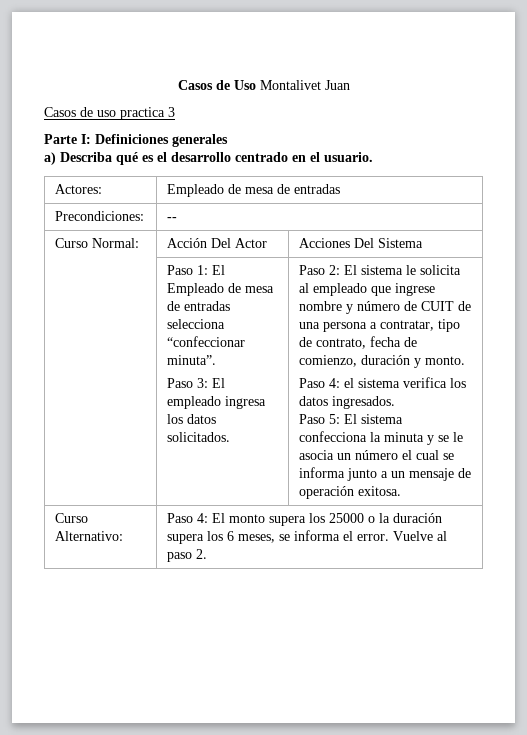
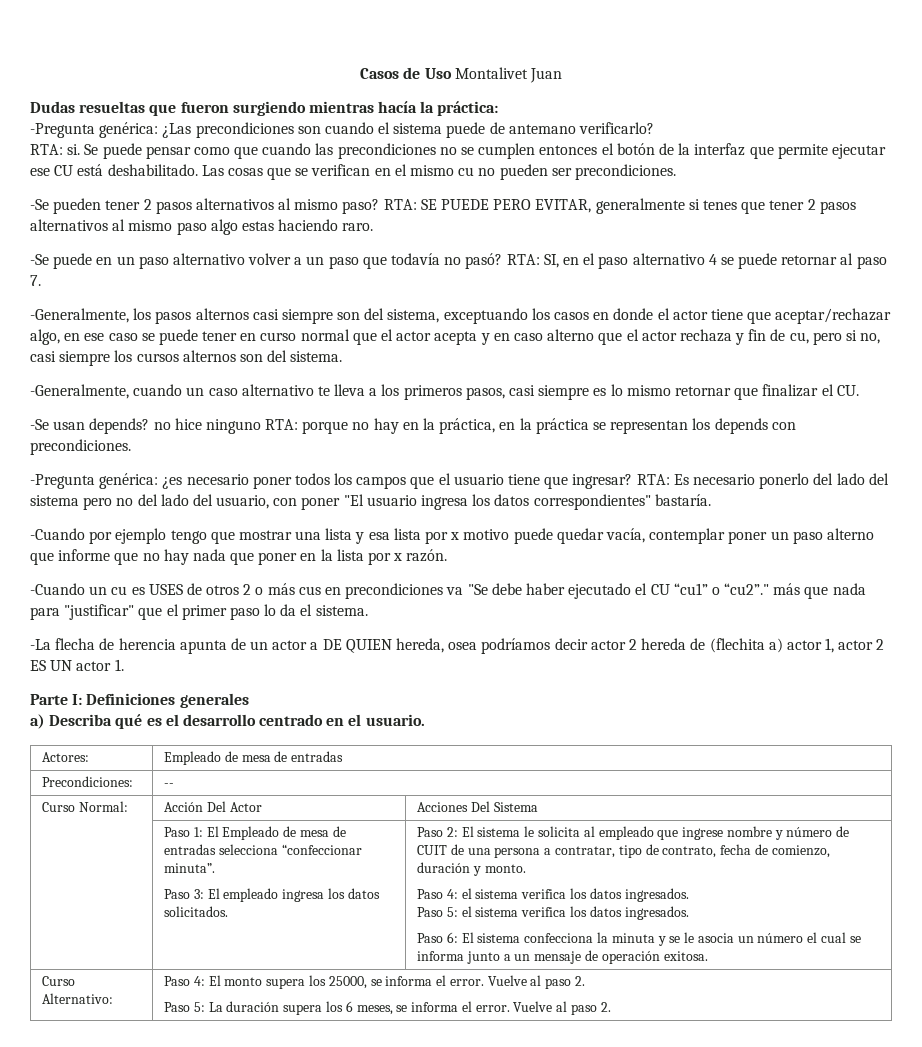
[44,107,175,120] Casos de uso practica 3 -> [30,101,499,116] [30,122,655,138] [30,143,886,159] [30,164,676,180] [30,198,856,214] [30,219,374,235] [30,253,887,269] [30,275,41,286] [30,308,892,324] [30,329,881,345] [30,350,343,366] [30,384,859,400] [30,418,796,434] [30,439,131,455] [30,473,889,489] [30,494,711,510] [30,528,874,544] [30,549,448,565] [30,583,866,599] [30,604,368,620] [30,638,885,654] [30,659,124,671] Dudas resueltas que fueron surgiendo mientras hacía la práctica: // -Pregunta genérica: ¿Las precondiciones son cuando el sistema puede de antemano verificarlo? // RTA: si. Se puede pensar como que cuando las precondiciones no se cumplen entonces el botón de la interfaz que permite ejecutar ese CU está deshabilitado. Las cosas que se verifican en el mismo cu no pueden ser precondiciones. // -Se pueden tener 2 pasos alternativos al mismo paso? RTA: SE PUEDE PERO EVITAR, generalmente si tenes que tener 2 pasos alternativos al mismo paso algo estas haciendo raro. // -Se puede en un paso alternativo volver a un paso que todavía no pasó? RTA: SI, en el paso alternativo 4 se puede retornar al paso 7. // -Generalmente, los pasos alternos casi siempre son del sistema, exceptuando los casos en donde el actor tiene que aceptar/rechazar algo, en ese caso se puede tener en curso normal que el actor acepta y en caso alterno que el actor rechaza y fin de cu, pero si no, casi siempre los cursos alternos son del sistema. // -Generalmente, cuando un caso alternativo te lleva a los primeros pasos, casi siempre es lo mismo retornar que finalizar el CU. // -Se usan depends? no hice ninguno RTA: porque no hay en la práctica, en la práctica se representan los depends con precondiciones. // -Pregunta genérica: ¿es necesario poner todos los campos que el usuario tiene que ingresar? RTA: Es necesario ponerlo del lado del sistema pero no del lado del usuario, con poner "El usuario ingresa los datos correspondientes" bastaría. // -Cuando por ejemplo tengo que mostrar una lista y esa lista por x motivo puede quedar vacía, contemplar poner un paso alterno que informe que no hay nada que poner en la lista por x razón. // -Cuando un cu es USES de otros 2 o más cus en precondiciones va "Se debe haber ejecutado el CU “cu1” o “cu2”." más que nada para "justificar" que el primer paso lo da el sistema. // -La flecha de herencia apunta de un actor a DE QUIEN hereda, osea podríamos decir actor 2 hereda de (flechita a) actor 1, actor 2 ES UN actor 1.
(341, 419) none -> [461,906,689,920] [417,932,458,943] el sistema verifica los datos ingresados. // Paso 6:
[329,513,391,523] 25000 o la -> [328,975,585,989] [164,1002,223,1012] 25000, se informa el error. Vuelve al paso 2. // Paso 5: La

